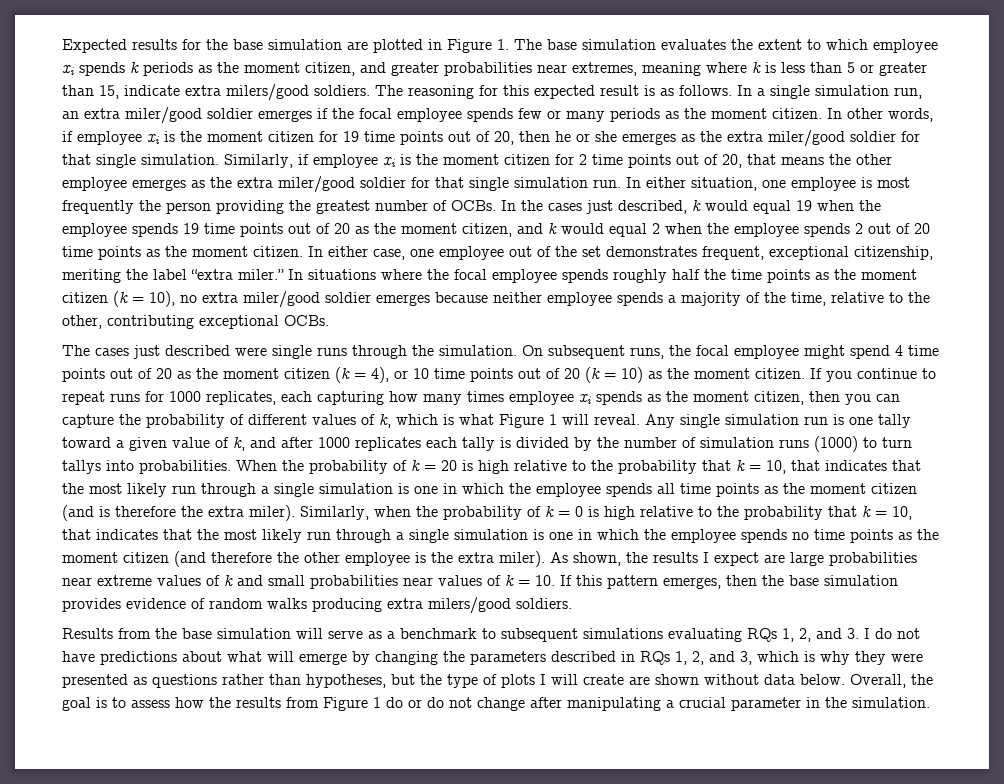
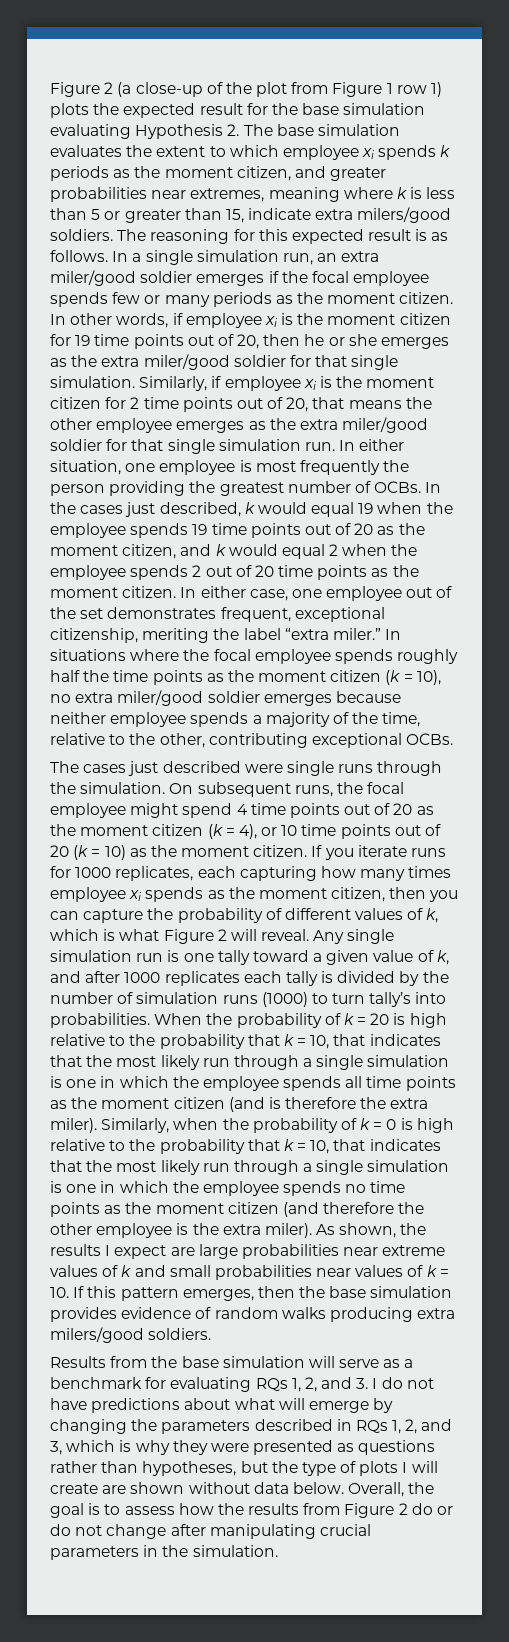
[62,39,509,53] Expected results for the base simulation are plotted in Figure 1. -> [50,82,443,97] [50,103,426,118] [50,124,240,139] Figure 2 (a close-up of the plot from Figure 1 row 1) plots the expected result for the base simulation evaluating Hypothesis 2.
[857,368,936,379] [62,391,105,405] continue to repeat -> [357,845,407,857] iterate
[549,414,557,425] 1 -> [217,929,227,941] 2
[62,460,101,474] tallys -> [369,992,412,1007] tally’s
[482,628,663,642] to subsequent simulations -> [145,1377,167,1389] for
[373,697,381,708] 1 -> [398,1503,408,1515] 2
[666,697,801,711] a crucial parameter -> [319,1524,371,1536] [50,1546,139,1560] crucial parameters

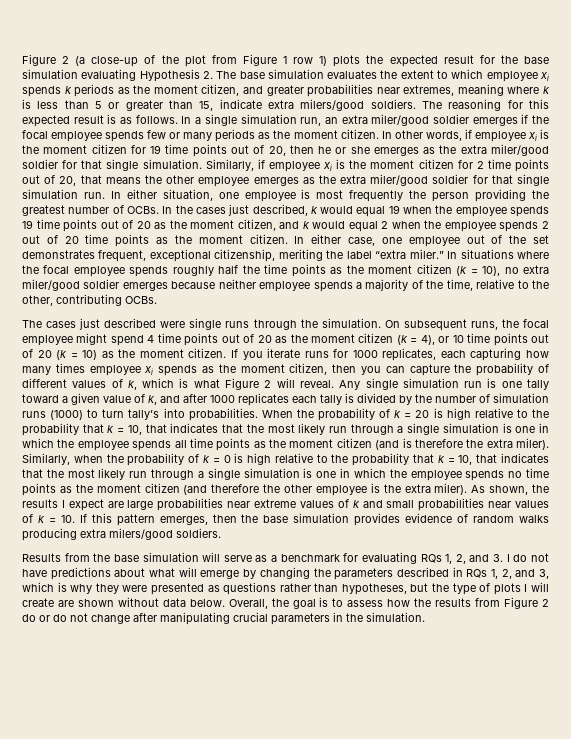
[311,733,402,748] exceptional -> (122, 300) none

